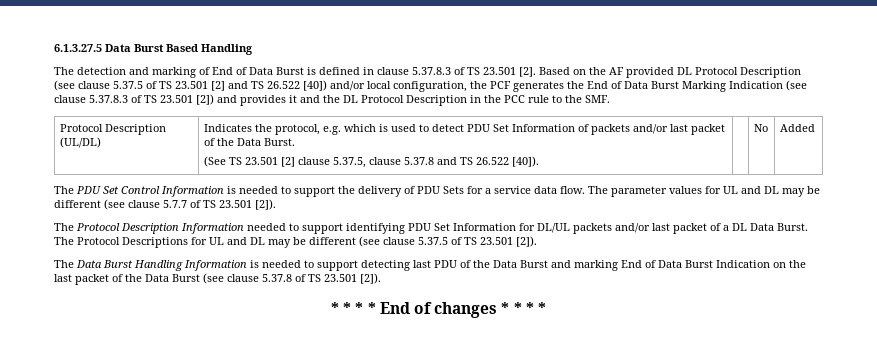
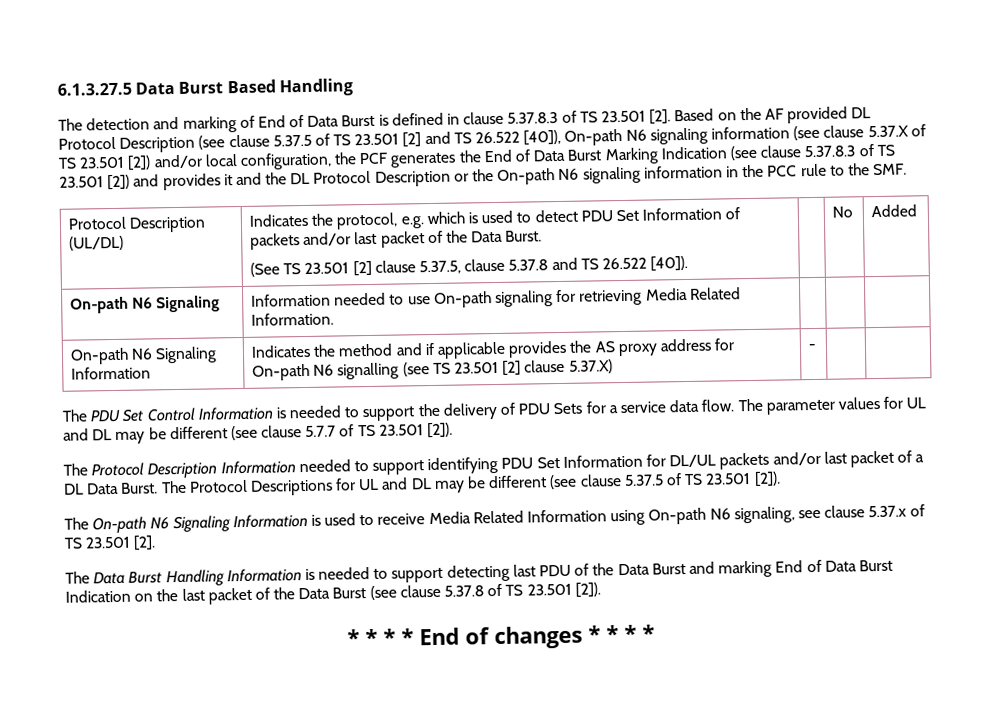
[303,80,327,91] [40]) -> [523,124,926,146] [58,155,152,171] [40]), On-path N6 signaling information (see clause 5.37.X of TS 23.501 [2])
(467, 100) none -> [453,165,723,185] or the On-path N6 signaling information
(815, 128) none -> [70,295,221,314] [251,287,741,308] [251,312,335,326] [70,346,218,365] [71,366,152,380] [251,338,736,359] [252,359,613,381] [808,343,817,350] // On-path N6 Signaling | Information needed to use On-path signaling for retrieving Media Related Information. | | | // On-path N6 Signaling Information | Indicates the method and if applicable provides the AS proxy address for On-path N6 signalling (see TS 23.501 [2] clause 5.37.X) | - | |
(537, 241) none -> [64,504,925,534] [64,535,157,551] // The On-path N6 Signaling Information is used to receive Media Related Information using On-path N6 signaling, see clause 5.37.x of TS 23.501 [2].

